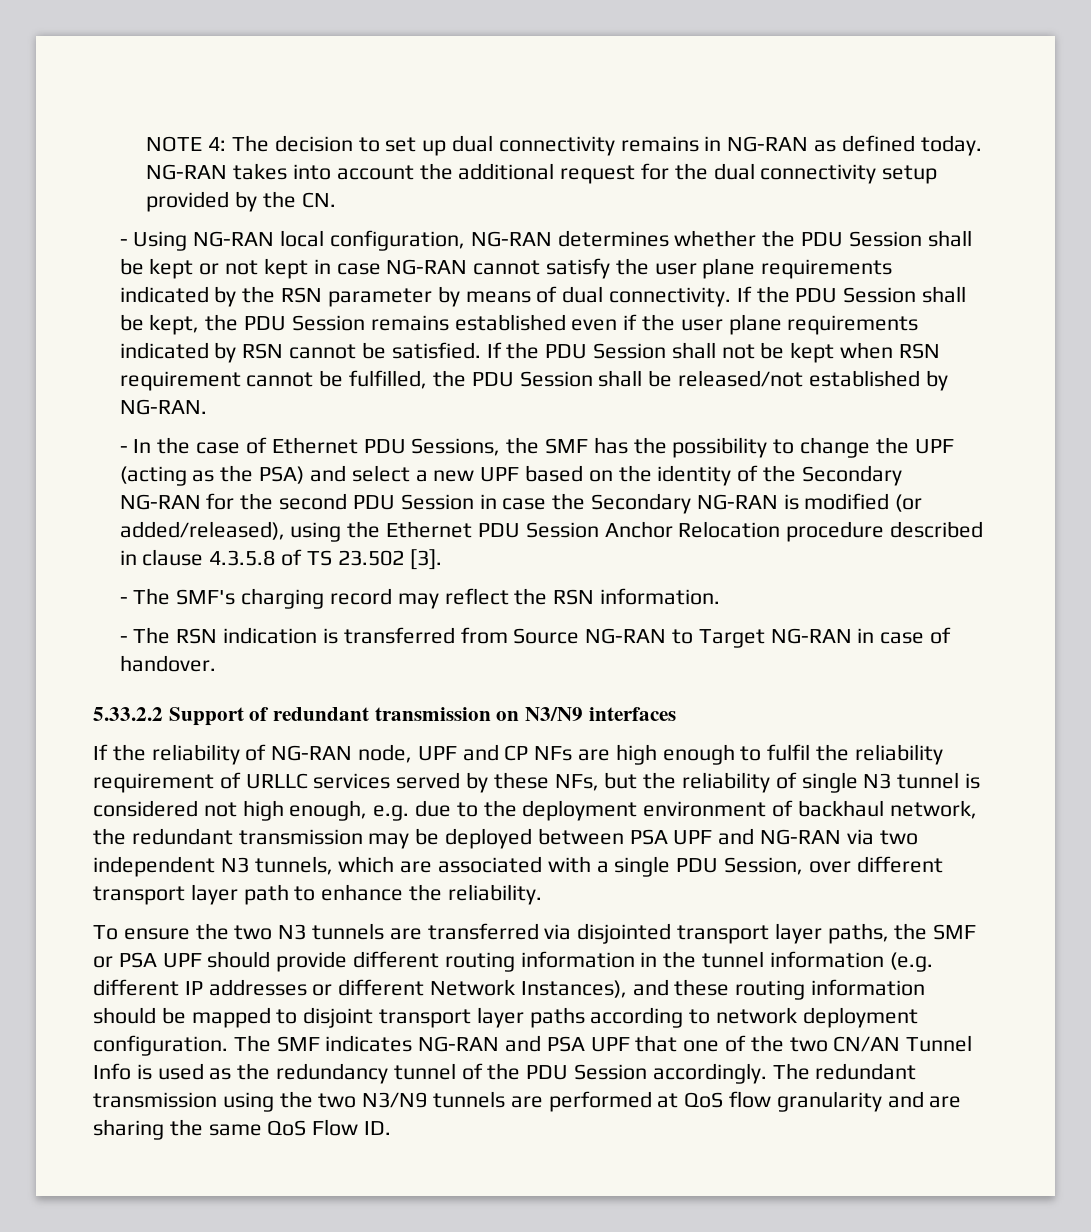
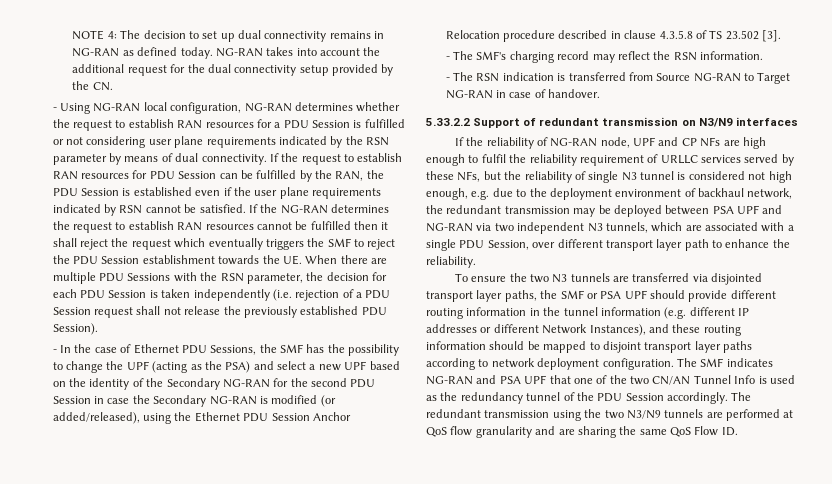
[800,230,972,247] [119,258,649,279] PDU Session shall be kept or not kept in case NG-RAN cannot satisfy the -> [73,119,405,131] [52,136,146,148] request to establish RAN resources for a PDU Session is fulfilled or not considering
[795,286,966,303] [119,314,449,335] PDU Session shall be kept, the PDU Session remains -> [301,153,403,165] [52,170,384,182] [52,188,131,197] request to establish RAN resources for PDU Session can be fulfilled by the RAN, the PDU Session is
[545,342,940,363] [119,370,948,391] [119,399,207,415] PDU Session shall not be kept when RSN requirement cannot be fulfilled, the PDU Session shall be released/not established by NG-RAN. -> [280,204,390,214] [52,221,389,233] [52,238,396,250] [52,255,388,265] [52,272,388,284] [52,289,391,301] [52,306,387,318] [52,323,98,335] NG-RAN determines the request to establish RAN resources cannot be fulfilled then it shall reject the request which eventually triggers the SMF to reject the PDU Session establishment towards the UE. When there are multiple PDU Sessions with the RSN parameter, the decision for each PDU Session is taken independently (i.e. rejection of a PDU Session request shall not release the previously established PDU Session).

